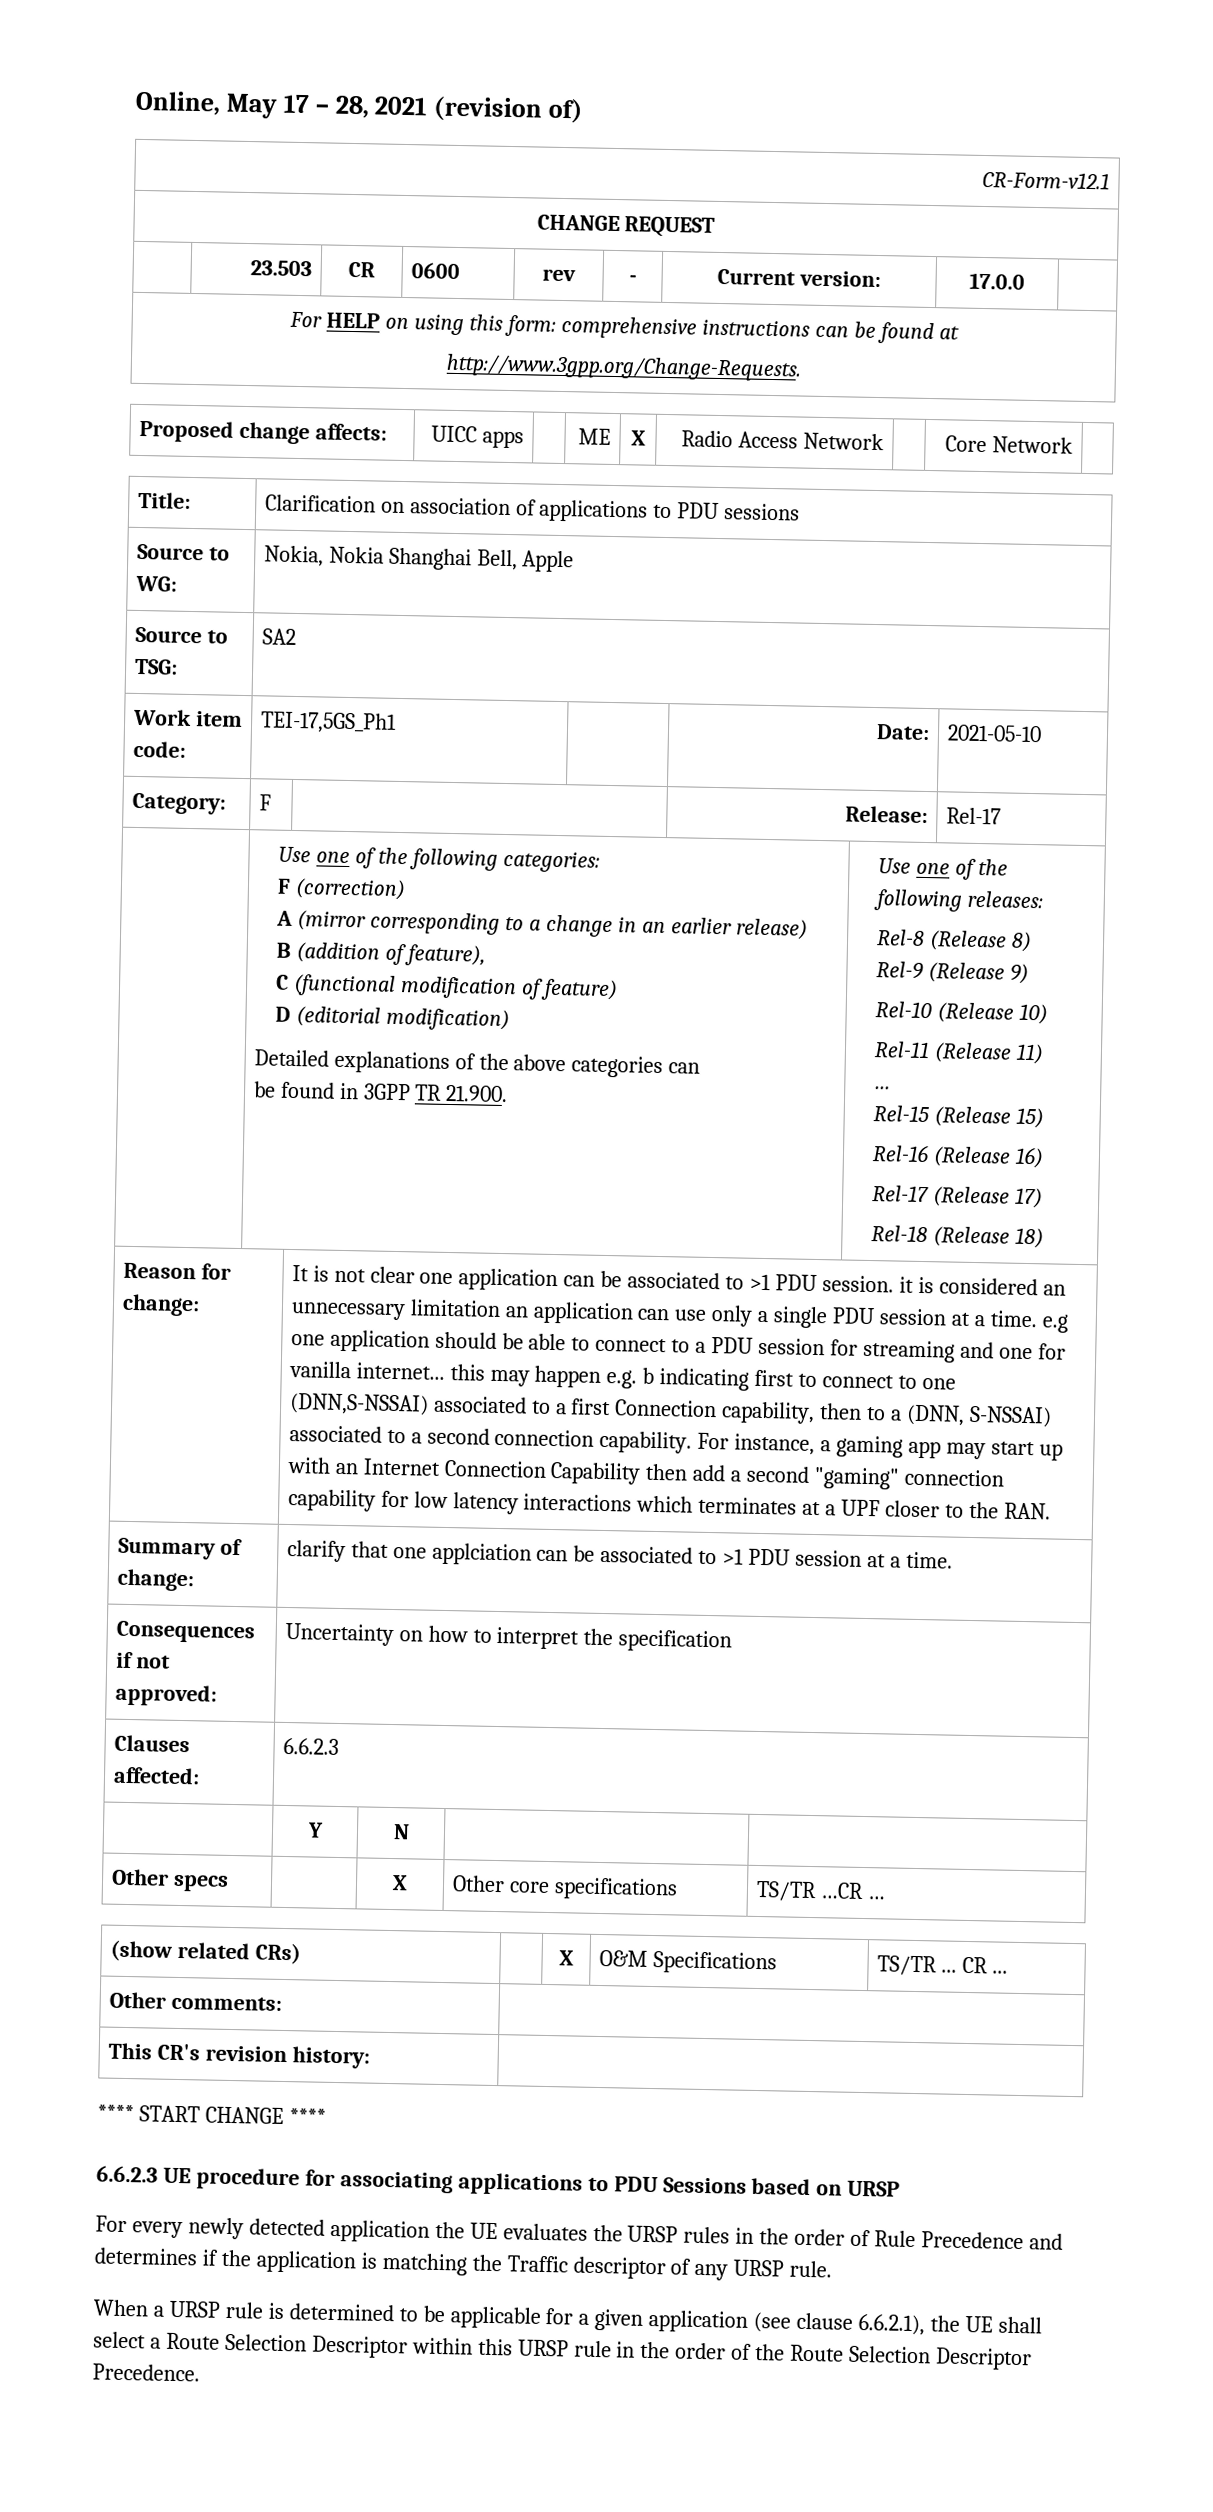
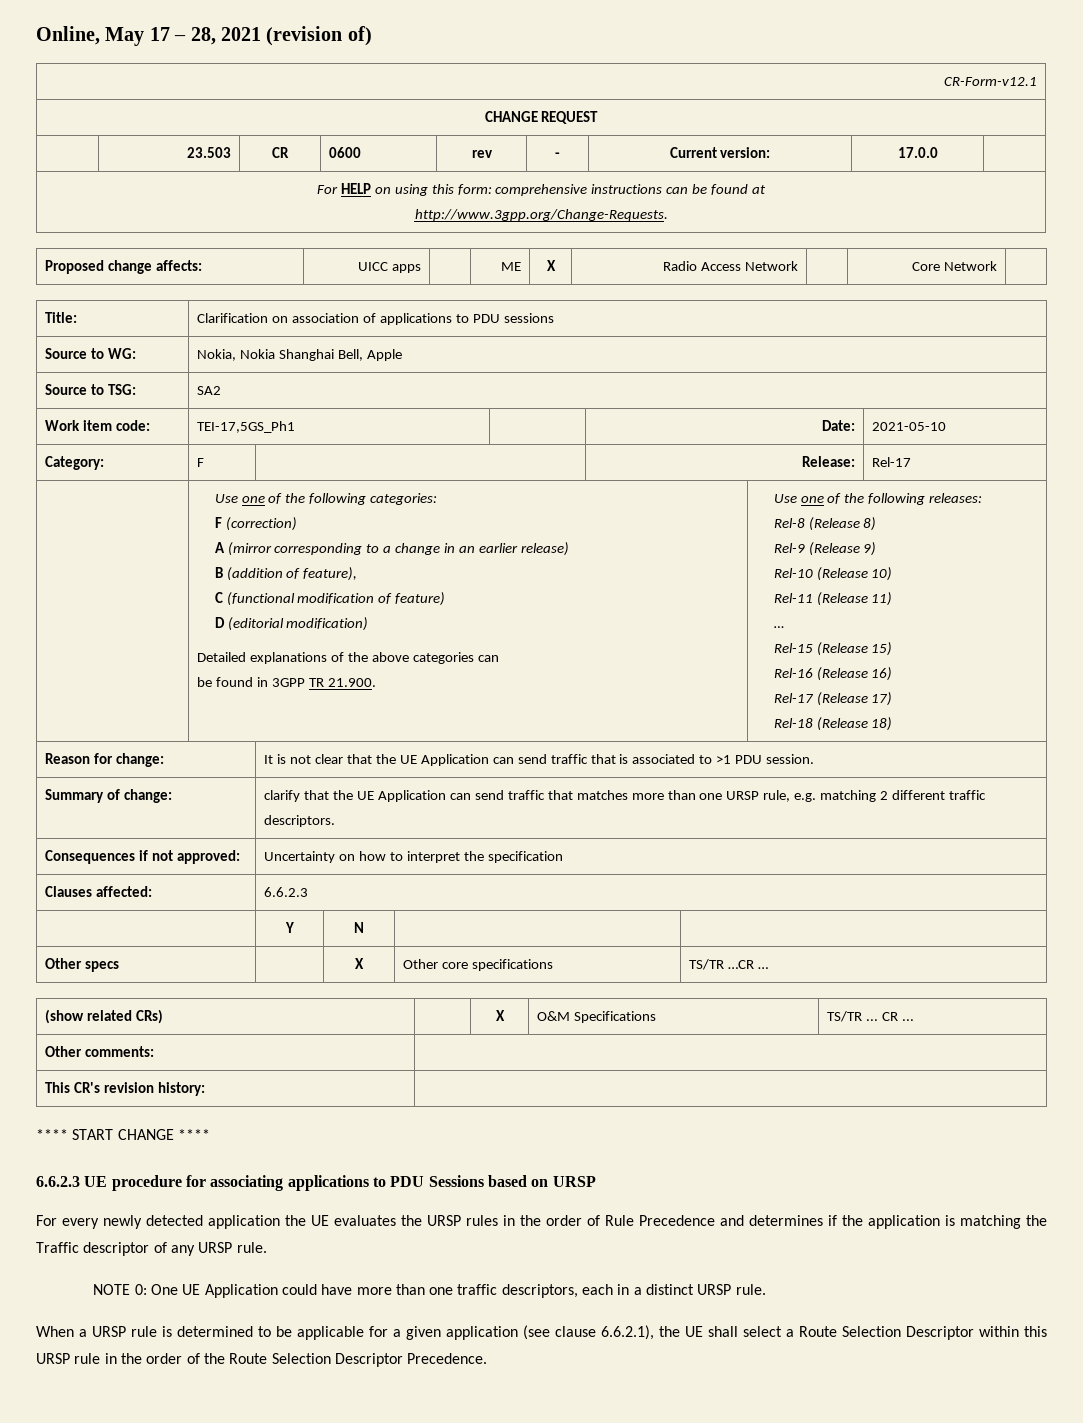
[419,1268,623,1292] one application can be -> [347,754,629,766] that the UE Application can send traffic that is
[898,1276,1066,1296] [290,1299,1068,1333] [290,1329,1066,1363] [288,1360,957,1391] [288,1392,1053,1428] [288,1424,1063,1461] [286,1456,1005,1490] [287,1488,1051,1520] it is considered an unnecessary limitation an application can use only a single PDU session at a time. e.g one application should be able to connect to a PDU session for streaming and one for vanilla internet... this may happen e.g. b indicating first to connect to one (DNN,S-NSSAI) associated to a first Connection capability, then to a (DNN, S-NSSAI) associated to a second connection capability. For instance, a gaming app may start up with an Internet Connection Capability then add a second "gaming" connection capability for low latency interactions which terminates at a UPF closer to the RAN. -> (815, 759) none
[392,1542,953,1569] one applciation can be associated to >1 PDU session at a time. -> [333,790,986,802] [264,815,336,827] the UE Application can send traffic that matches more than one URSP rule, e.g. matching 2 different traffic descriptors.
(833, 2269) none -> [93,1284,766,1298] // NOTE 0: One UE Application could have more than one traffic descriptors, each in a distinct URSP rule.

